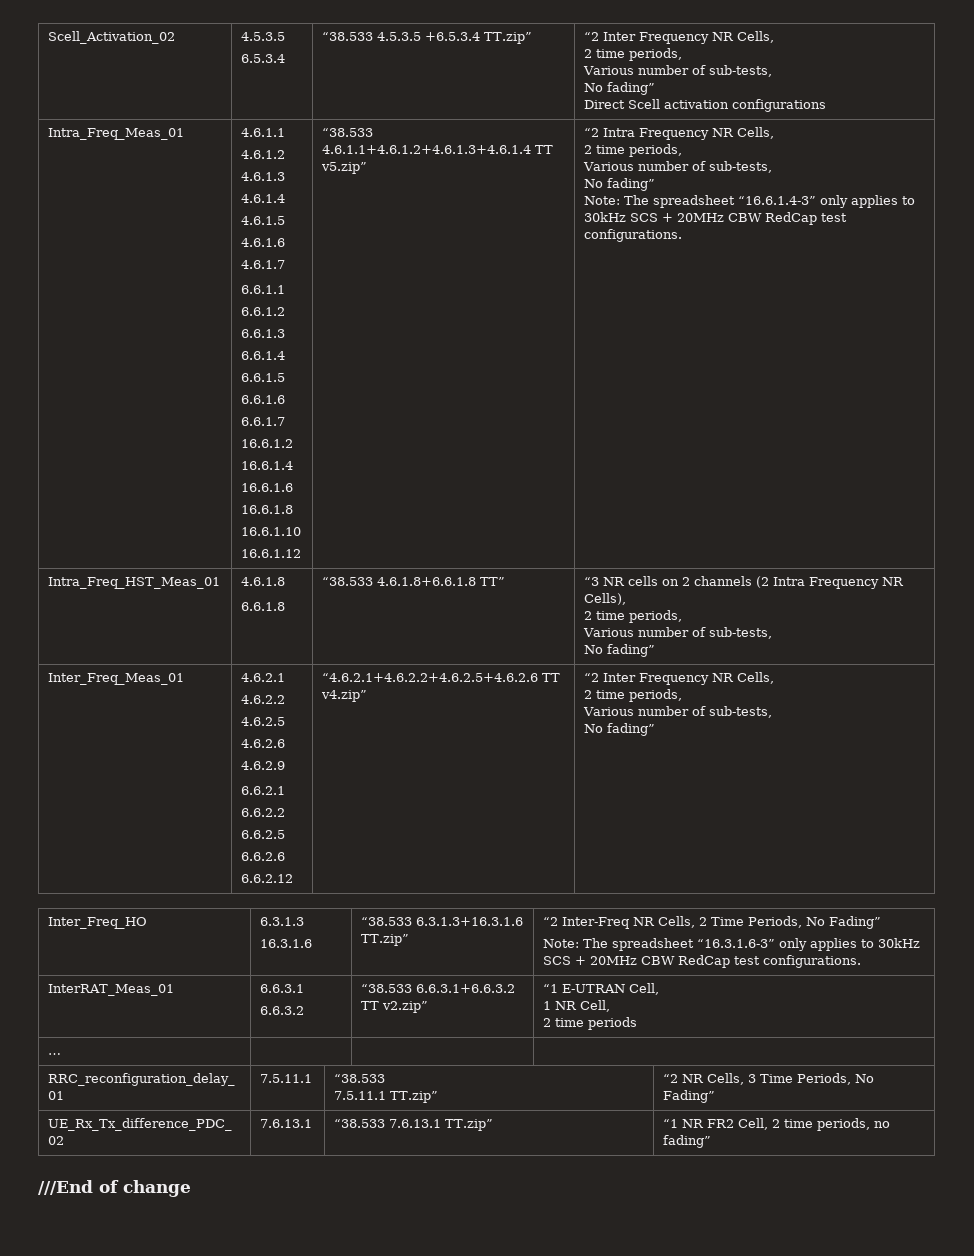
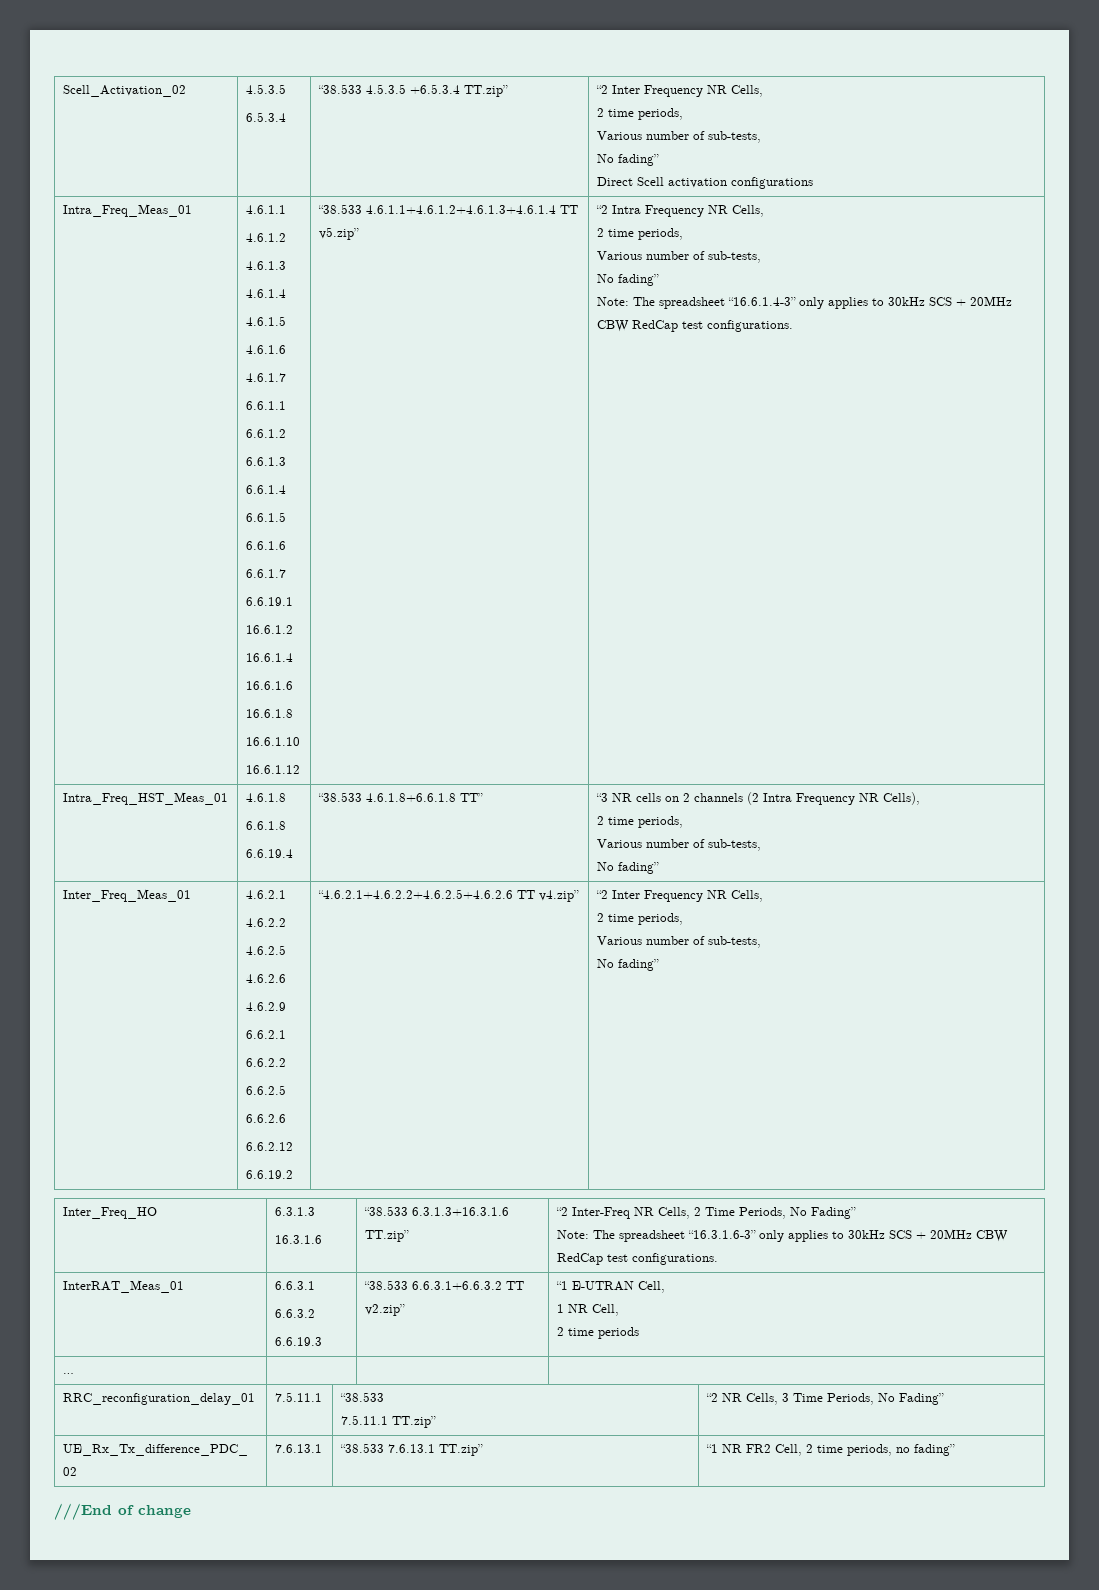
(286, 421) none -> [245,597,293,606] // 6.6.19.1
(286, 606) none -> [245,849,293,858] // 6.6.19.4
(294, 878) none -> [245,1170,293,1179] // 6.6.19.2
(305, 1010) none -> [274,1337,322,1346] // 6.6.19.3

